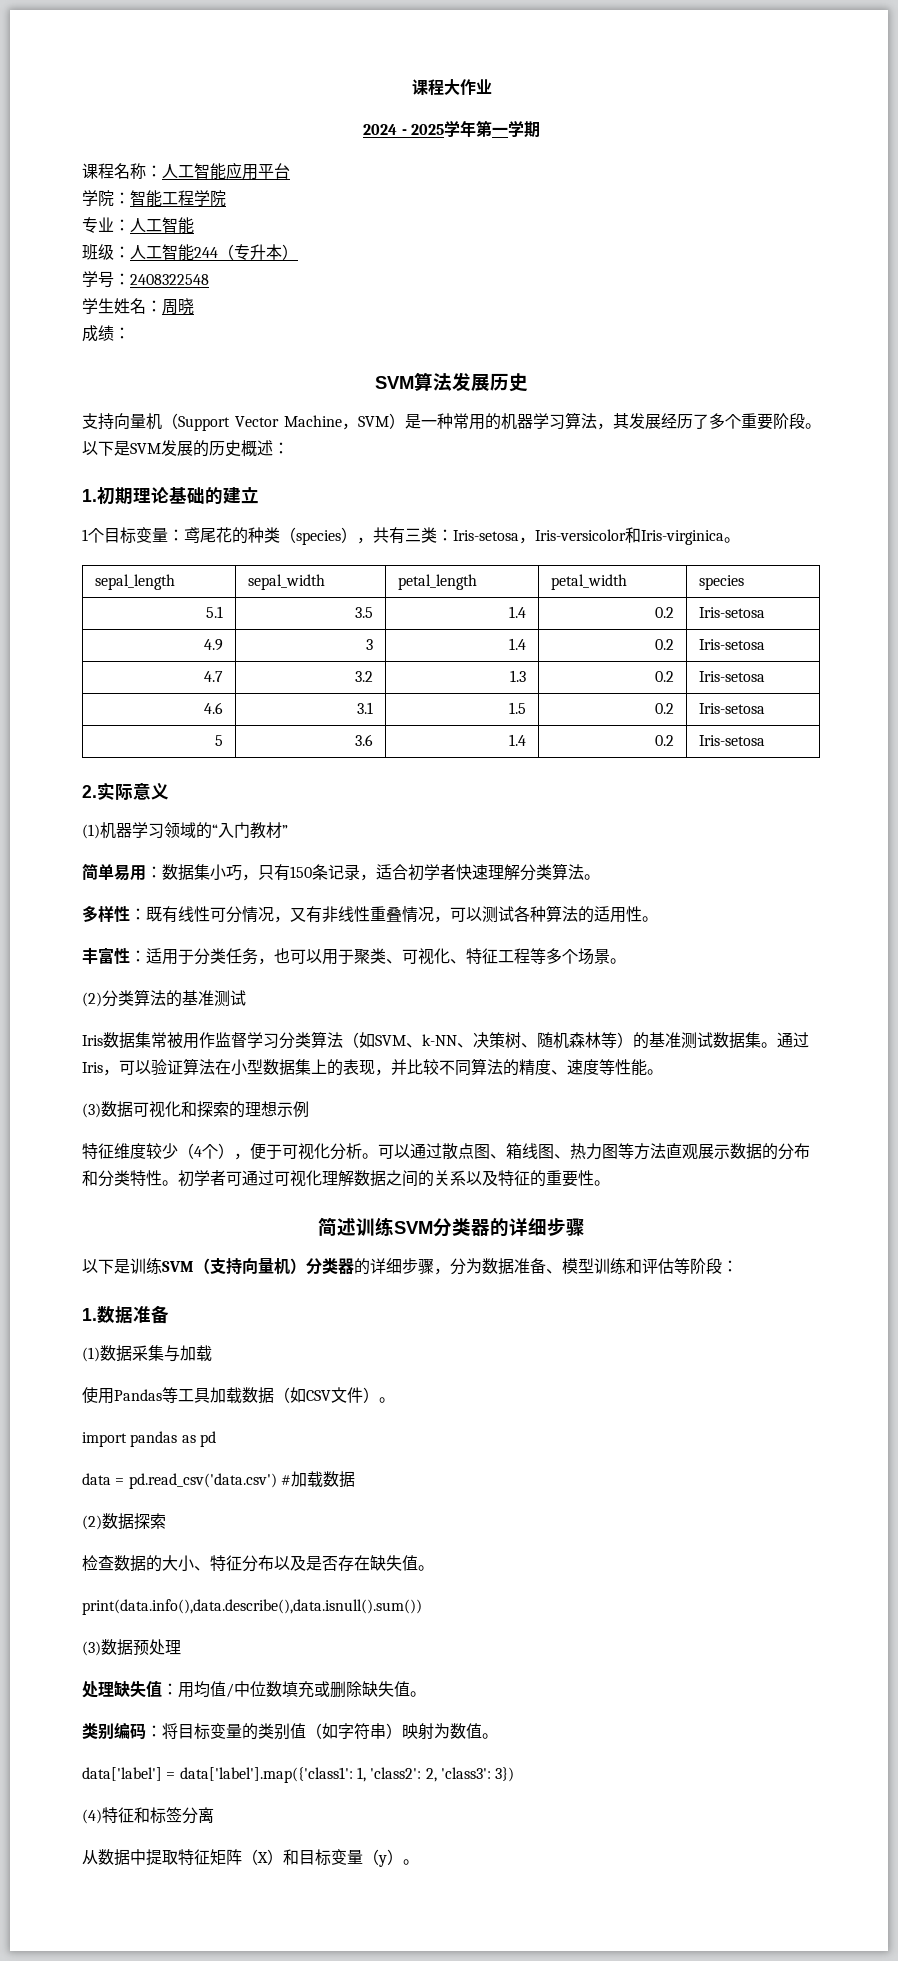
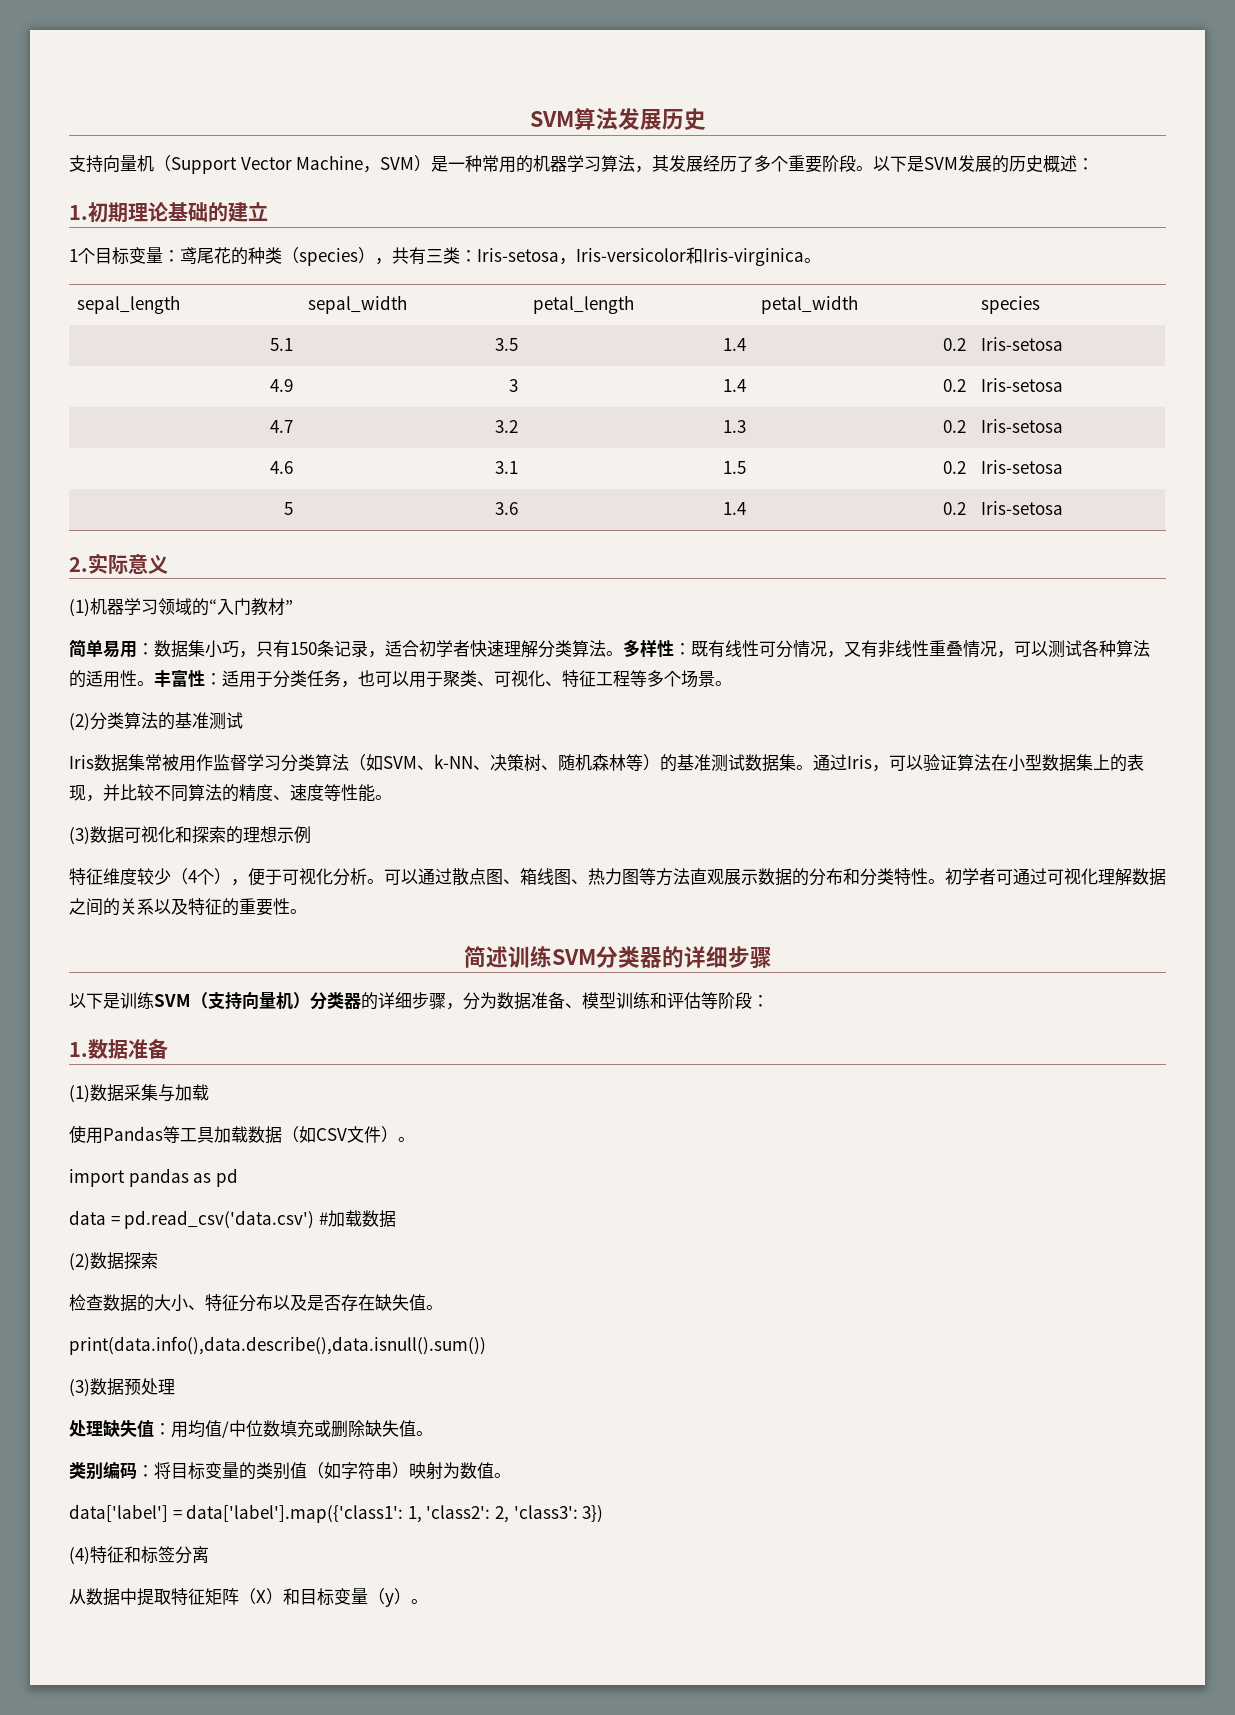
[411,79,492,96] [363,120,540,138] [82,162,290,180] [82,190,226,207] [82,217,194,234] [82,244,298,261] [82,271,209,288] [82,298,194,315] [82,325,130,342] 课程大作业 // 2024 - 2025学年第一学期 // 课程名称：人工智能应用平台 // 学院：智能工程学院 // 专业：人工智能 // 班级：人工智能244（专升本） // 学号：2408322548 // 学生姓名：周晓 // 成绩： // -> (529, 119) none
(600, 877) // -> (623, 653) none
(658, 919) // -> (154, 683) none

